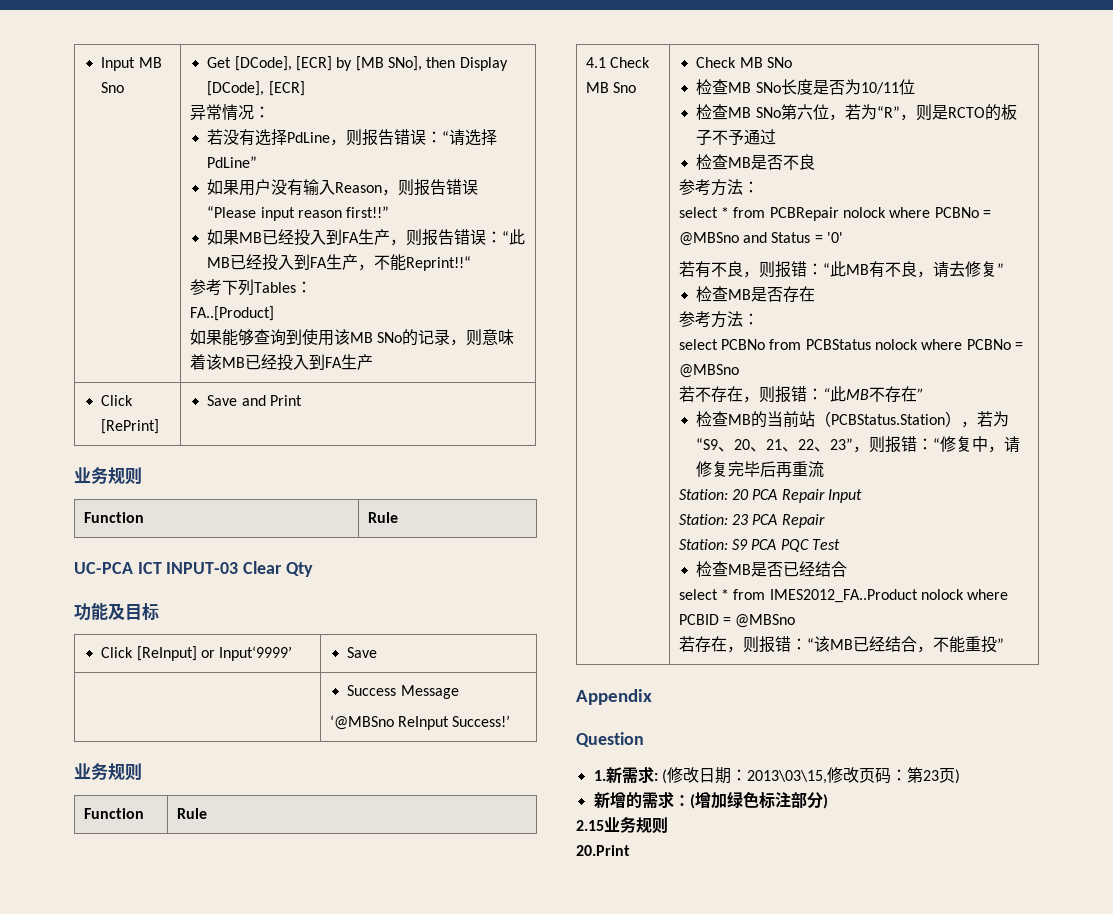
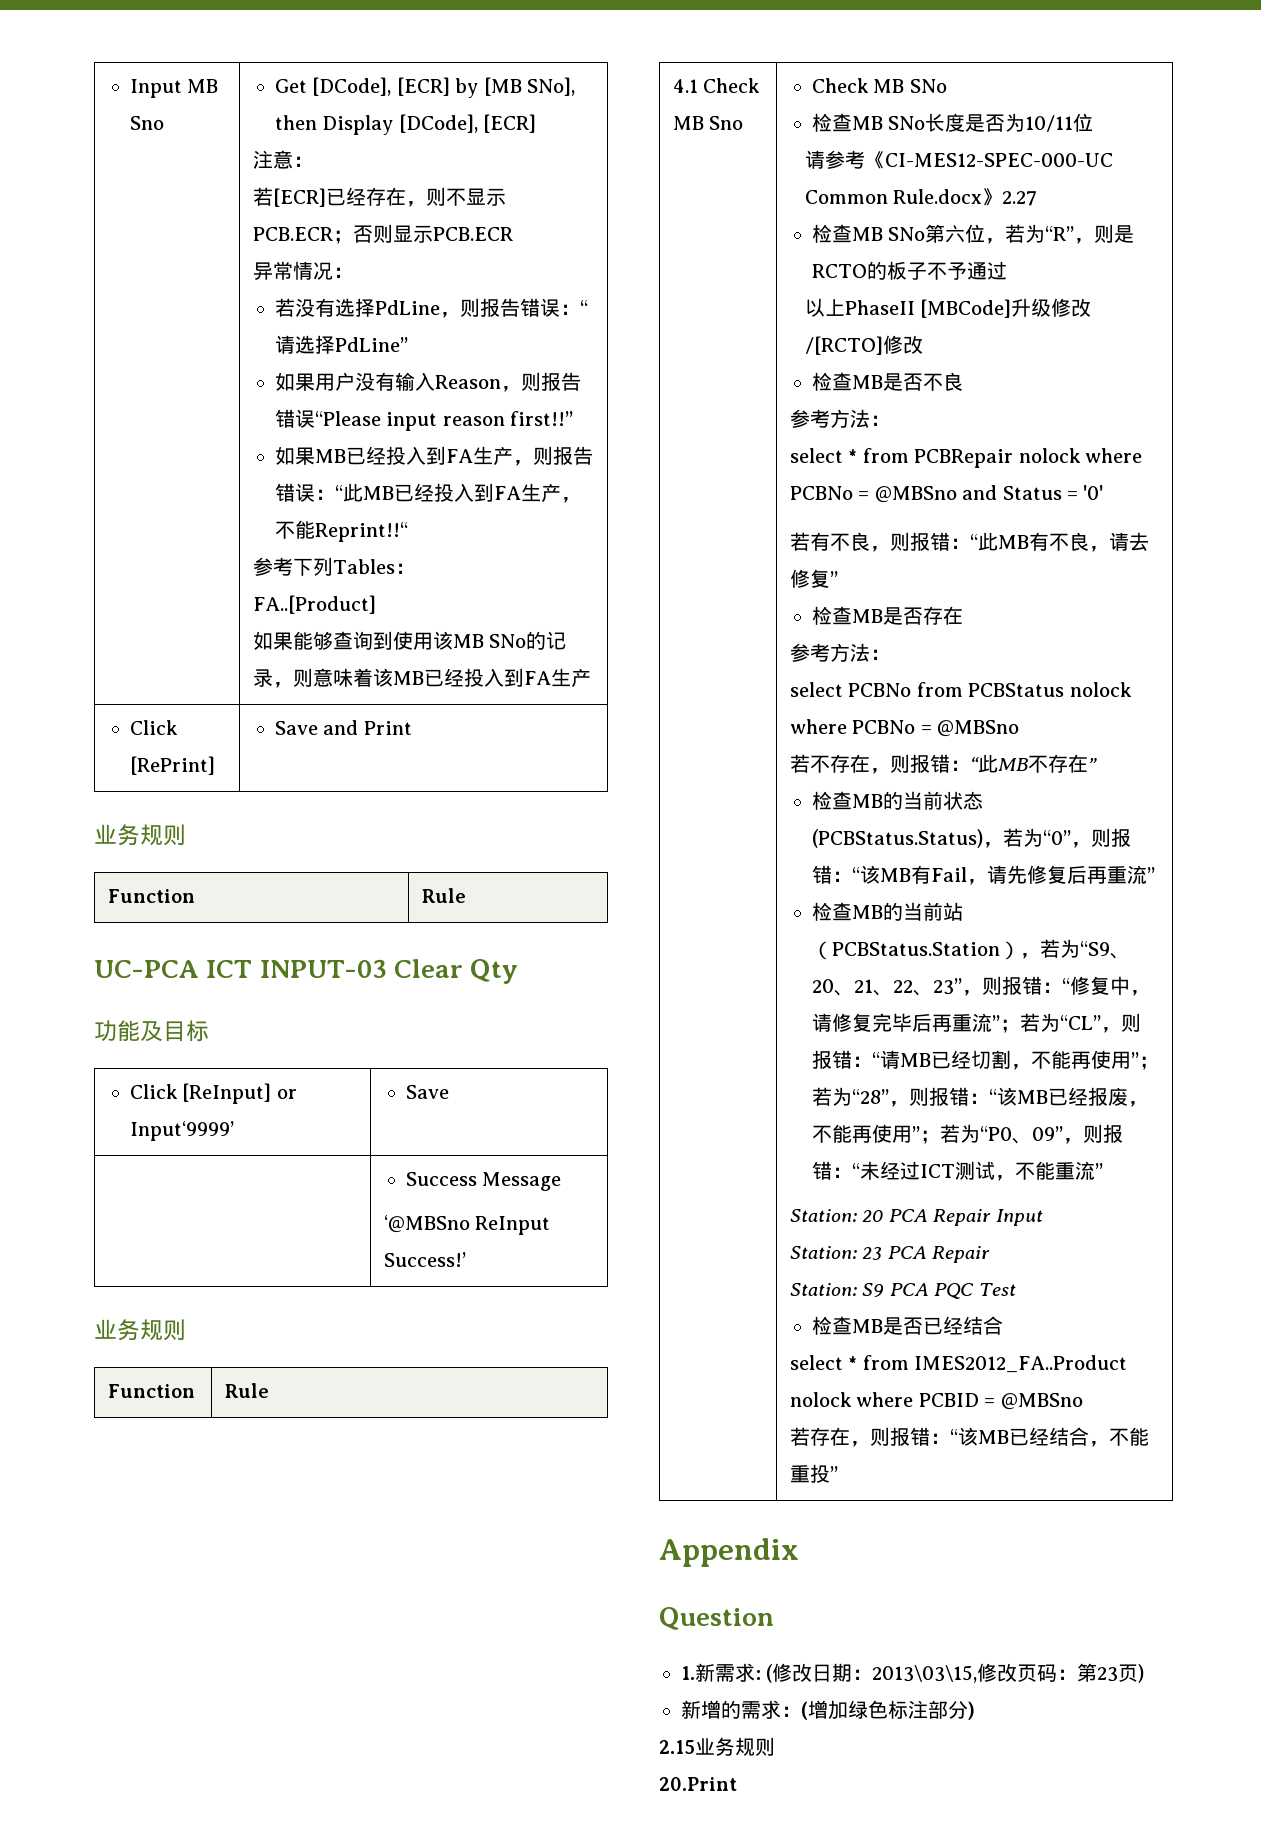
(305, 88) none -> [252,150,313,169] [252,187,506,207] [252,224,513,244] // 注意： // 若[ECR]已经存在，则不显示PCB.ECR；否则显示PCB.ECR
(915, 87) none -> [804,150,1113,169] [804,188,1038,206] // 请参考《CI-MES12-SPEC-000-UC Common Rule.docx》2.27
(777, 137) none -> [804,298,1092,318] [804,335,923,355] // 以上PhaseII [MBCode]升级修改/[RCTO]修改
(924, 394) none -> [811,791,983,810] [811,828,1131,848] [811,865,1155,885] // 检查MB的当前状态(PCBStatus.Status)，若为“0”，则报错：“该MB有Fail，请先修复后再重流”
(825, 469) none -> [991,1013,1141,1033] [811,1050,1159,1070] [811,1087,1148,1107] [811,1124,1123,1144] [811,1161,1103,1181] ”；若为“CL”，则报错：“请MB已经切割，不能再使用”；若为“28”，则报错：“该MB已经报废，不能再使用”；若为“P0、09”，则报错：“未经过ICT测试，不能重流”

